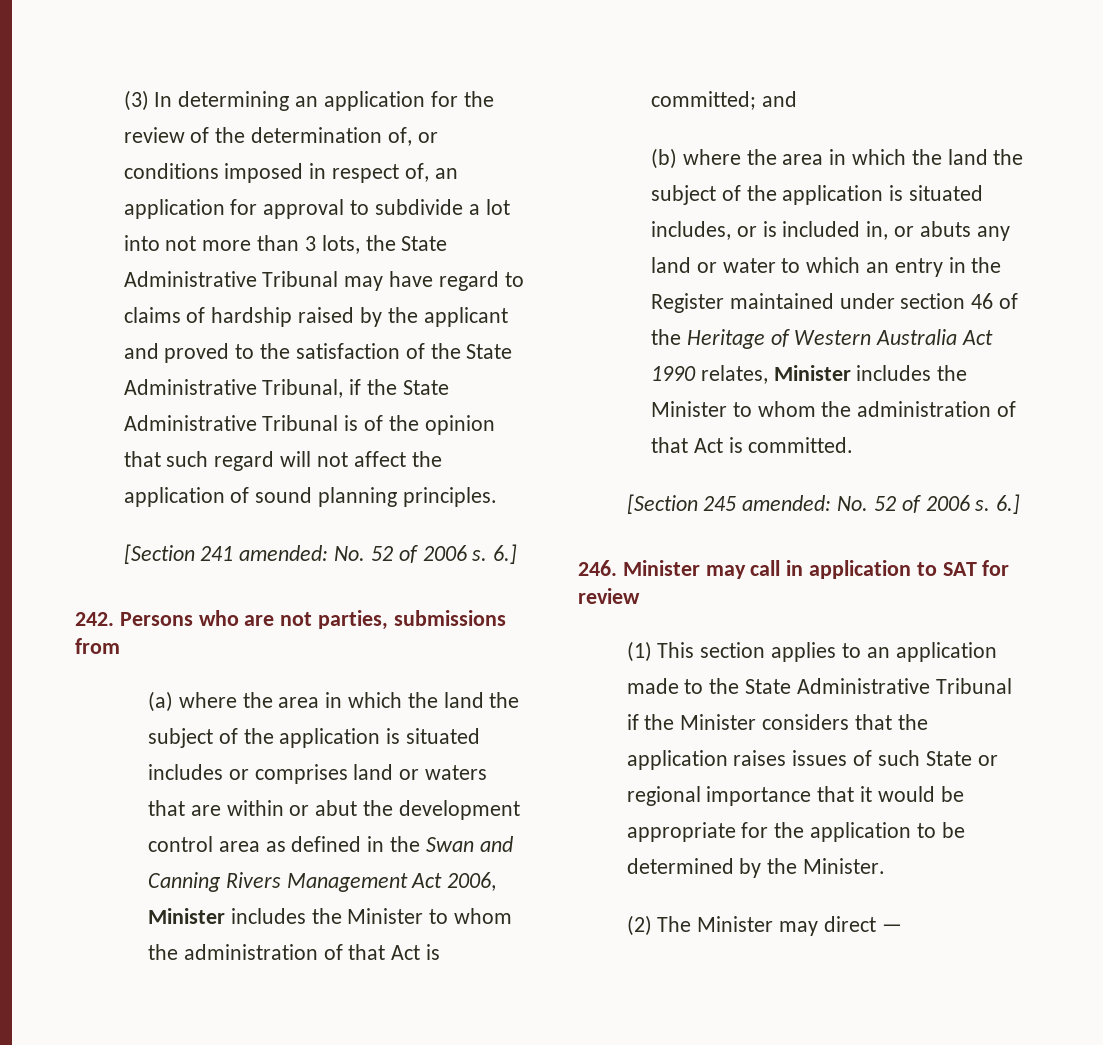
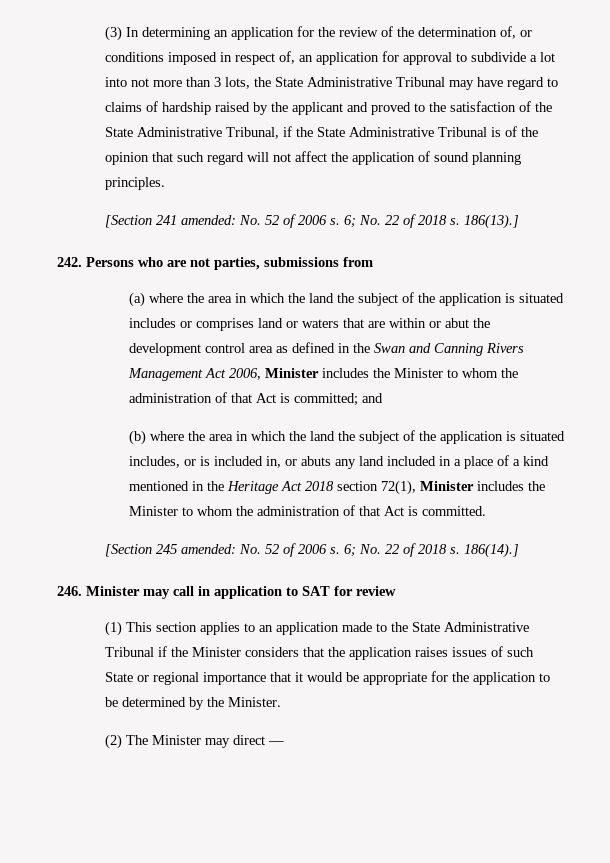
[493,544,518,564] 6.] -> [343,214,519,229] 6; No. 22 of 2018 s. 186(13).]
[696,257,1002,277] [651,293,1019,313] [651,329,994,349] [651,365,768,384] or water to which an entry in the Register maintained under section 46 of the Heritage of Western Australia Act 1990 relates, -> [386,455,549,469] [128,480,416,495] included in a place of a kind mentioned in the Heritage Act 2018 section 72(1),
[996,494,1021,514] 6.] -> [343,543,519,558] 6; No. 22 of 2018 s. 186(14).]

